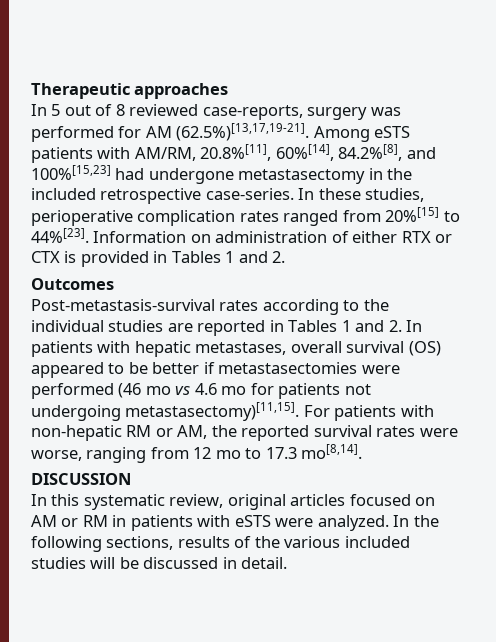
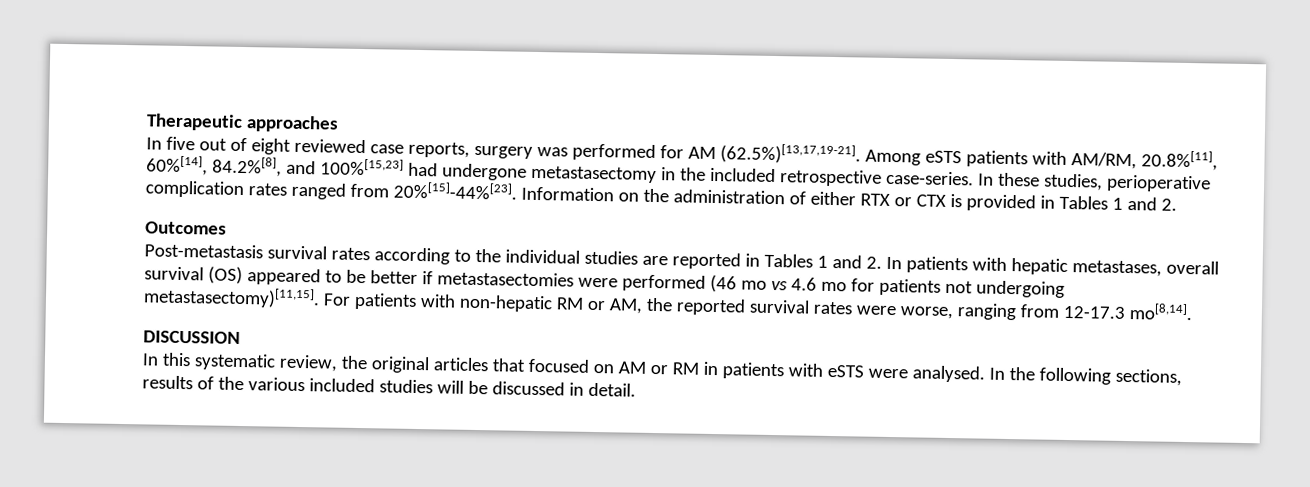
[51,104,61,116] 5 -> [165,136,195,151] five
[115,104,303,120] 8 reviewed case-reports, -> [250,138,470,158] eight reviewed case reports,
[385,207,460,222] [31,228,89,243] 20%[15] to 44%[23]. -> [392,181,517,200] 20%[15]-44%[23].
(211, 238) none -> [642,188,669,203] the
[31,299,215,311] Post-metastasis-survival -> [144,243,327,260] Post-metastasis survival
[193,447,297,459] 12 mo to 17.3 -> [1062,305,1125,319] 12-17.3
(224, 501) none -> [340,355,368,370] the
(346, 500) none -> [491,358,526,372] that
[317,515,389,531] analyzed. -> [911,365,985,383] analysed.

